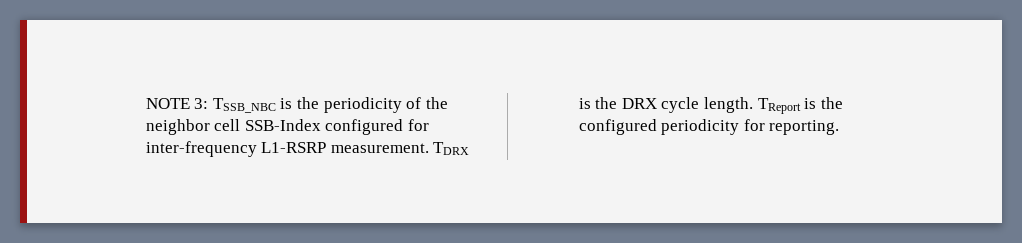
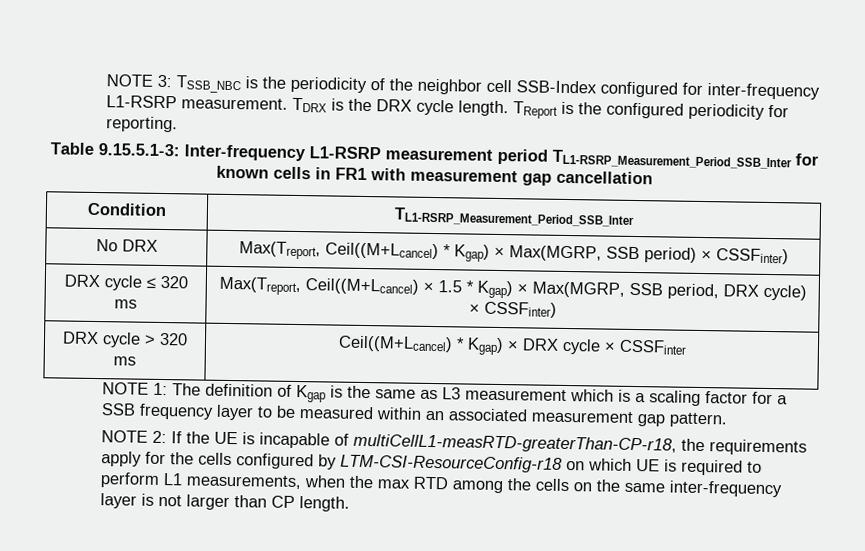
(840, 127) none -> [50,142,819,170] [215,165,653,186] [87,202,167,217] [394,207,634,227] [95,238,158,252] [238,241,789,265] [63,274,188,291] [114,299,137,309] [218,276,807,301] [468,301,557,318] [62,331,188,348] [113,356,136,366] [337,335,687,356] [101,382,788,406] [100,403,727,428] [100,430,807,456] [100,451,762,476] [99,472,782,498] [99,493,350,512] // Table 9.15.5.1-3: Inter-frequency L1-RSRP measurement period TL1-RSRP_Measurement_Period_SSB_Inter for known cells in FR1 with measurement gap cancellation // Condition | TL1-RSRP_Measurement_Period_SSB_Inter // No DRX | Max(Treport, Ceil((M+Lcancel) * Kgap) × Max(MGRP, SSB period) × CSSFinter) // DRX cycle ≤ 320 ms | Max(Treport, Ceil((M+Lcancel) × 1.5 * Kgap) × Max(MGRP, SSB period, DRX cycle) × CSSFinter) // DRX cycle > 320 ms | Ceil((M+Lcancel) * Kgap) × DRX cycle × CSSFinter // NOTE 1: The definition of Kgap is the same as L3 measurement which is a scaling factor for a SSB frequency layer to be measured within an associated measurement gap pattern. // NOTE 2: If the UE is incapable of multiCellL1-measRTD-greaterThan-CP-r18, the requirements apply for the cells configured by LTM-CSI-ResourceConfig-r18 on which UE is required to perform L1 measurements, when the max RTD among the cells on the same inter-frequency layer is not larger than CP length.

